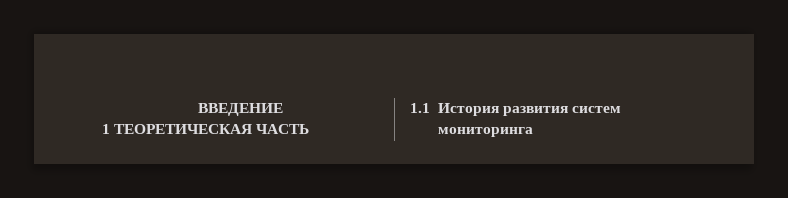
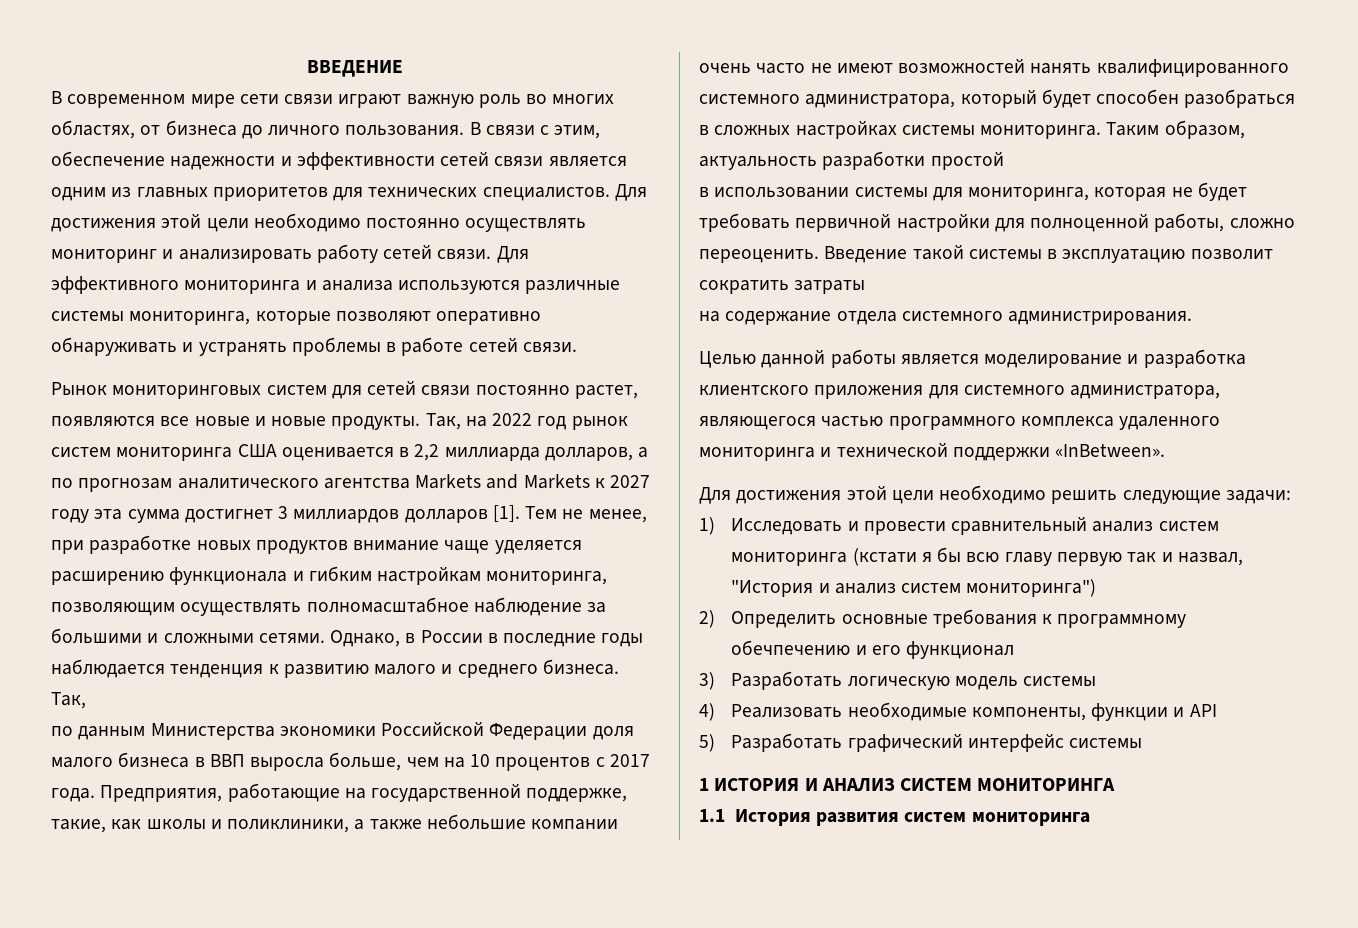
[102,124,310,134] 1 ТЕОРЕТИЧЕСКАЯ ЧАСТЬ -> [51,91,615,108] [51,120,601,139] [51,151,627,170] [51,184,647,201] [51,213,587,232] [51,244,529,263] [51,276,621,294] [51,311,542,325] [51,337,577,356] [51,380,638,399] [51,413,628,430] [51,444,649,461] [51,474,651,492] [51,505,647,523] [51,535,582,554] [51,566,608,585] [51,597,607,616] [51,628,644,647] [51,659,619,678] [51,692,86,709] [51,721,634,740] [51,752,650,771] [51,783,628,802] [51,814,619,833] [699,58,1289,77] [699,89,1296,108] [699,120,1245,139] [699,151,1004,170] [699,182,1247,201] [699,213,1295,232] [699,244,1273,263] [699,280,866,294] [699,311,1193,325] [699,349,1246,368] [699,385,1221,399] [699,416,1221,430] [699,442,1166,461] [699,485,1291,504] [699,516,1219,535] [731,547,1243,566] [731,579,1097,597] [699,609,1187,628] [731,640,1015,659] [699,671,1097,690] [699,702,1217,721] [699,733,1143,752] [699,778,1116,792] В современном мире сети связи играют важную роль во многих областях, от бизнеса до личного пользования. В связи с этим, обеспечение надежности и эффективности сетей связи является одним из главных приоритетов для технических специалистов. Для достижения этой цели необходимо постоянно осуществлять мониторинг и анализировать работу сетей связи. Для эффективного мониторинга и анализа используются различные системы мониторинга, которые позволяют оперативно обнаруживать и устранять проблемы в работе сетей связи. // Рынок мониторинговых систем для сетей связи постоянно растет, появляются все новые и новые продукты. Так, на 2022 год рынок систем мониторинга США оценивается в 2,2 миллиарда долларов, а по прогнозам аналитического агентства Markets and Markets к 2027 году эта сумма достигнет 3 миллиардов долларов [1]. Тем не менее, при разработке новых продуктов внимание чаще уделяется расширению функционала и гибким настройкам мониторинга, позволяющим осуществлять полномасштабное наблюдение за большими и сложными сетями. Однако, в России в последние годы наблюдается тенденция к развитию малого и среднего бизнеса. Так, // по данным Министерства экономики Российской Федерации доля малого бизнеса в ВВП выросла больше, чем на 10 процентов с 2017 года. Предприятия, работающие на государственной поддержке, такие, как школы и поликлиники, а также небольшие компании очень часто не имеют возможностей нанять квалифицированного системного администратора, который будет способен разобраться в сложных настройках системы мониторинга. Таким образом, актуальность разработки простой // в использовании системы для мониторинга, которая не будет требовать первичной настройки для полноценной работы, сложно переоценить. Введение такой системы в эксплуатацию позволит сократить затраты // на содержание отдела системного администрирования. // Целью данной работы является моделирование и разработка клиентского приложения для системного администратора, являющегося частью программного комплекса удаленного мониторинга и технической поддержки «InBetween». // Для достижения этой цели необходимо решить следующие задачи: // 1) Исследовать и провести сравнительный анализ систем мониторинга (кстати я бы всю главу первую так и назвал, "История и анализ систем мониторинга") // 2) Определить основные требования к программному обечпечению и его функционал // 3) Разработать логическую модель системы // 4) Реализовать необходимые компоненты, функции и API // 5) Разработать графический интерфейс системы // 1 ИСТОРИЯ И АНАЛИЗ СИСТЕМ МОНИТОРИНГА

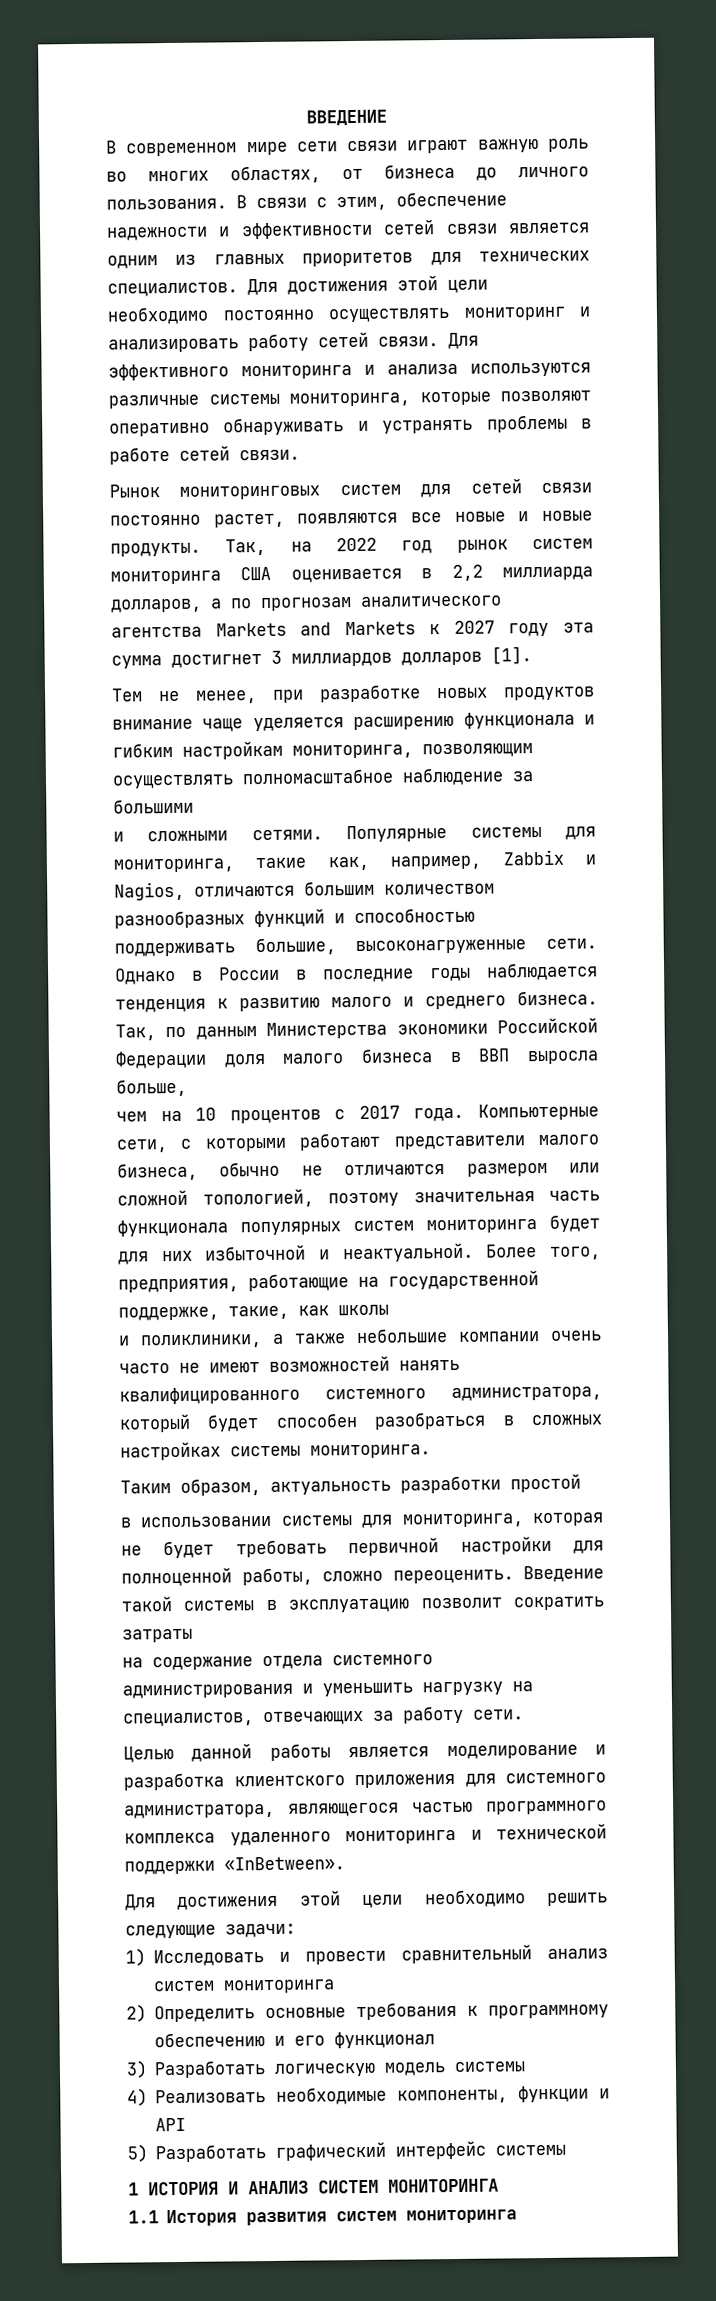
(520, 513) none -> (532, 655) //
(142, 636) none -> (194, 806) //
[330,630,401,647] Однако, -> [346,825,596,843] [113,849,596,873] [114,880,495,901] [114,907,475,929] [114,937,597,957] [115,967,176,985] Популярные системы для мониторинга, такие как, например, Zabbix и Nagios, отличаются большим количеством разнообразных функций и способностью поддерживать большие, высоконагруженные сети. Однако
(86, 700) // -> (156, 1032) none
(402, 761) none -> (187, 1087) //
[100,785,223,802] Предприятия, -> [478,1103,599,1121] [116,1132,599,1153] [117,1161,600,1181] [117,1188,600,1208] [117,1214,600,1237] [118,1242,601,1265] [118,1278,239,1293] Компьютерные сети, с которыми работают представители малого бизнеса, обычно не отличаются размером или сложной топологией, поэтому значительная часть функционала популярных систем мониторинга будет для них избыточной и неактуальной. Более того, предприятия,
(206, 824) none -> (389, 1310) //
(1102, 132) none -> (431, 1451) //
[1008,311,1193,325] администрирования. -> [122,1681,533,1699] [123,1705,524,1727] администрирования и уменьшить нагрузку на специалистов, отвечающих за работу сети.
[852,547,1243,566] [731,579,1097,597] (кстати я бы всю главу первую так и назвал, "История и анализ систем мониторинга") -> (336, 1986) none
[731,640,851,656] обечпечению -> [154,2032,266,2048] обеспечению

